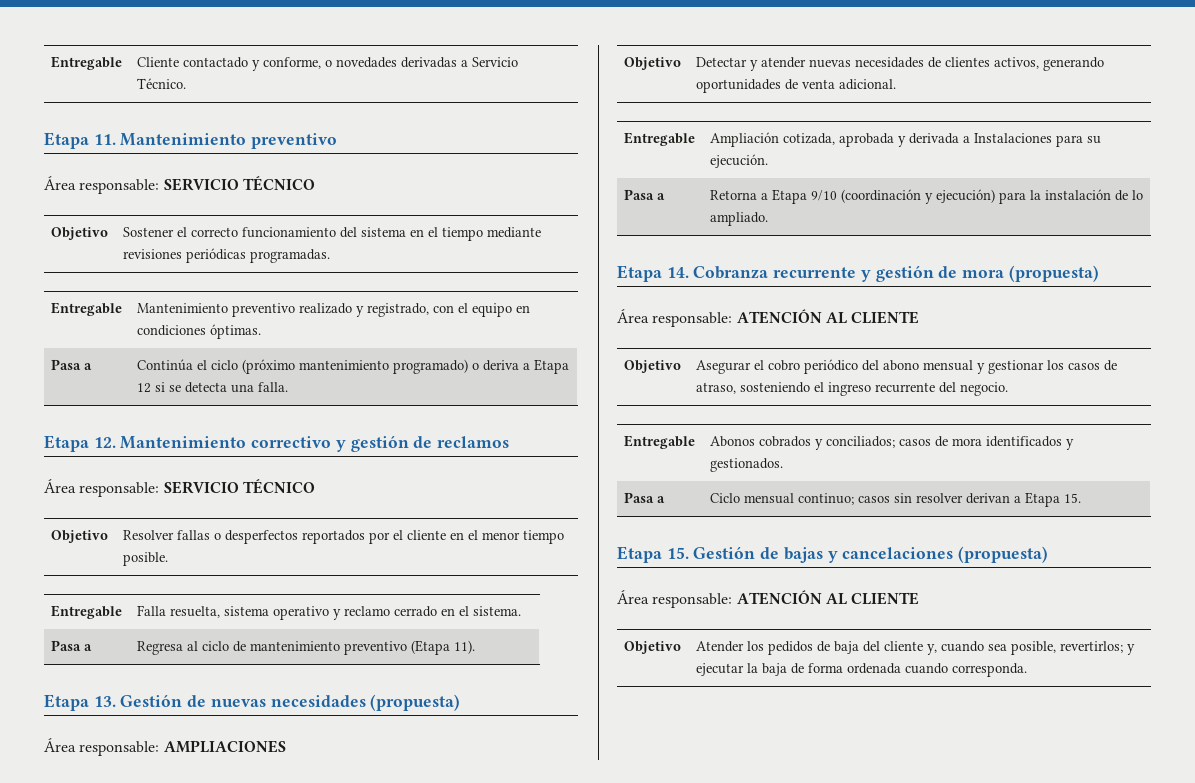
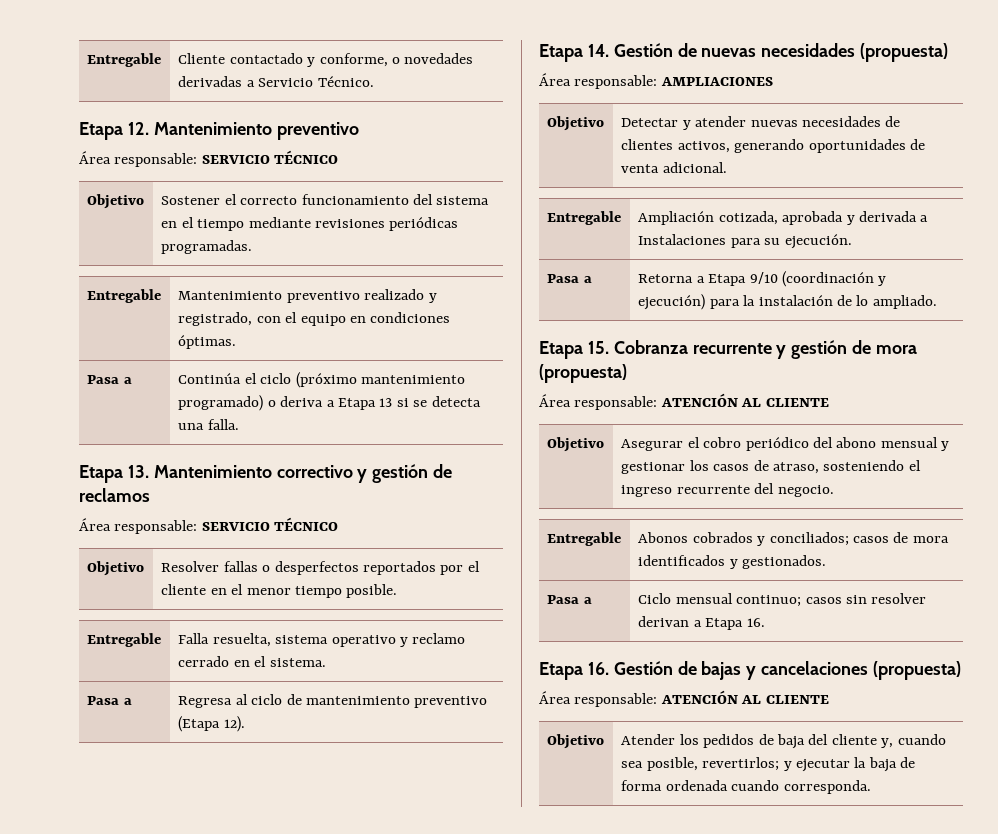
[93,134,116,145] 11. -> [127,122,149,135] 12.
[137,383,152,393] 12 -> [379,398,393,407] 13
[93,437,116,448] 12. -> [127,465,149,478] 13.
[454,640,476,654] [44,694,116,711] 11). // Etapa 13. -> [223,716,245,732] [539,44,609,62] 12). // Etapa 14.
[666,267,689,278] 14. -> [587,341,609,354] 15.
[1064,493,1082,503] [617,546,689,563] 15. // Etapa 15. -> [746,618,765,627] [539,662,609,680] 16. // Etapa 16.

